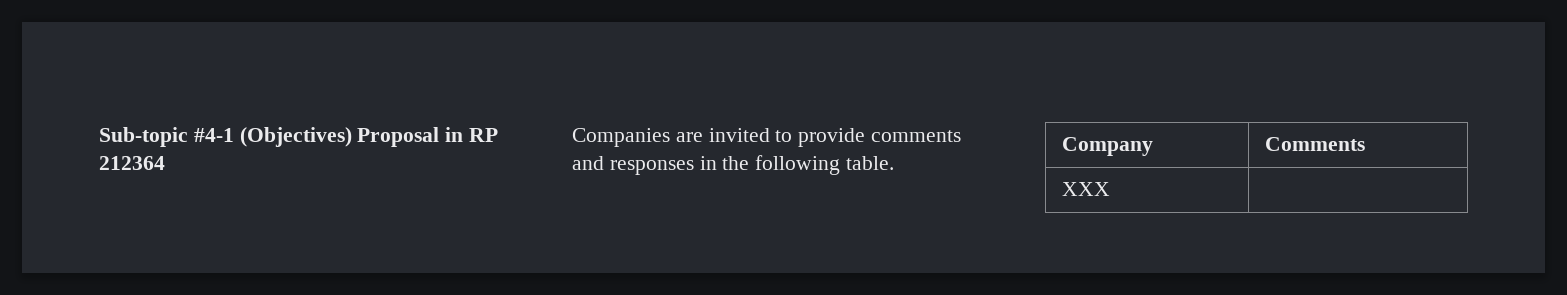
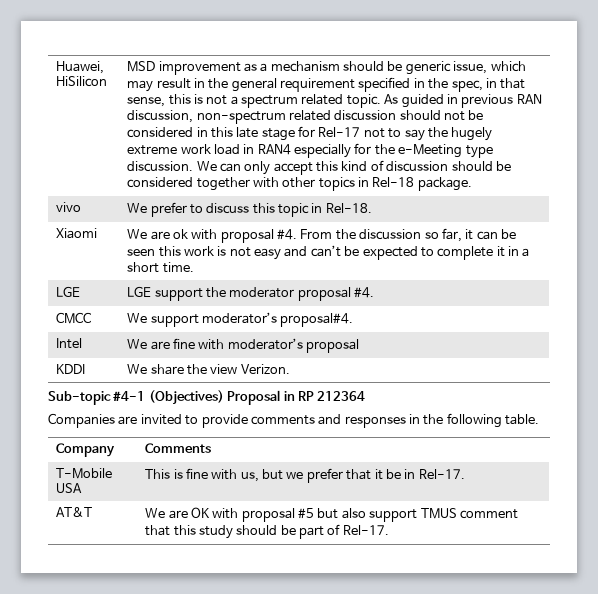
(99, 137) none -> [56,61,105,74] [56,76,108,87] [127,61,526,75] [127,77,526,92] [127,94,542,108] [127,110,484,124] [127,126,493,141] [127,143,493,158] [127,160,511,175] [127,177,472,191] [56,202,82,212] [127,202,372,217] [56,228,98,239] [127,228,516,243] [127,245,530,260] [127,262,194,273] [56,286,81,297] [127,286,374,301] [56,312,92,324] [127,312,354,327] [56,338,83,349] [127,338,359,353] [56,364,86,374] [127,364,290,375] Huawei, HiSilicon | MSD improvement as a mechanism should be generic issue, which may result in the general requirement specified in the spec, in that sense, this is not a spectrum related topic. As guided in previous RAN discussion, non-spectrum related discussion should not be considered in this late stage for Rel-17 not to say the hugely extreme work load in RAN4 especially for the e-Meeting type discussion. We can only accept this kind of discussion should be considered together with other topics in Rel-18 package. // vivo | We prefer to discuss this topic in Rel-18. // Xiaomi | We are ok with proposal #4. From the discussion so far, it can be seen this work is not easy and can’t be expected to complete it in a short time. // LGE | LGE support the moderator proposal #4. // CMCC | We support moderator’s proposal#4. // Intel | We are fine with moderator’s proposal // KDDI | We share the view Verizon. //
[1061,182,1110,196] XXX | -> [56,468,113,479] [56,483,83,493] [145,468,465,483] [56,507,93,517] [145,507,518,522] [145,524,389,539] T-Mobile USA | This is fine with us, but we prefer that it be in Rel-17. // AT&T | We are OK with proposal #5 but also support TMUS comment that this study should be part of Rel-17.

